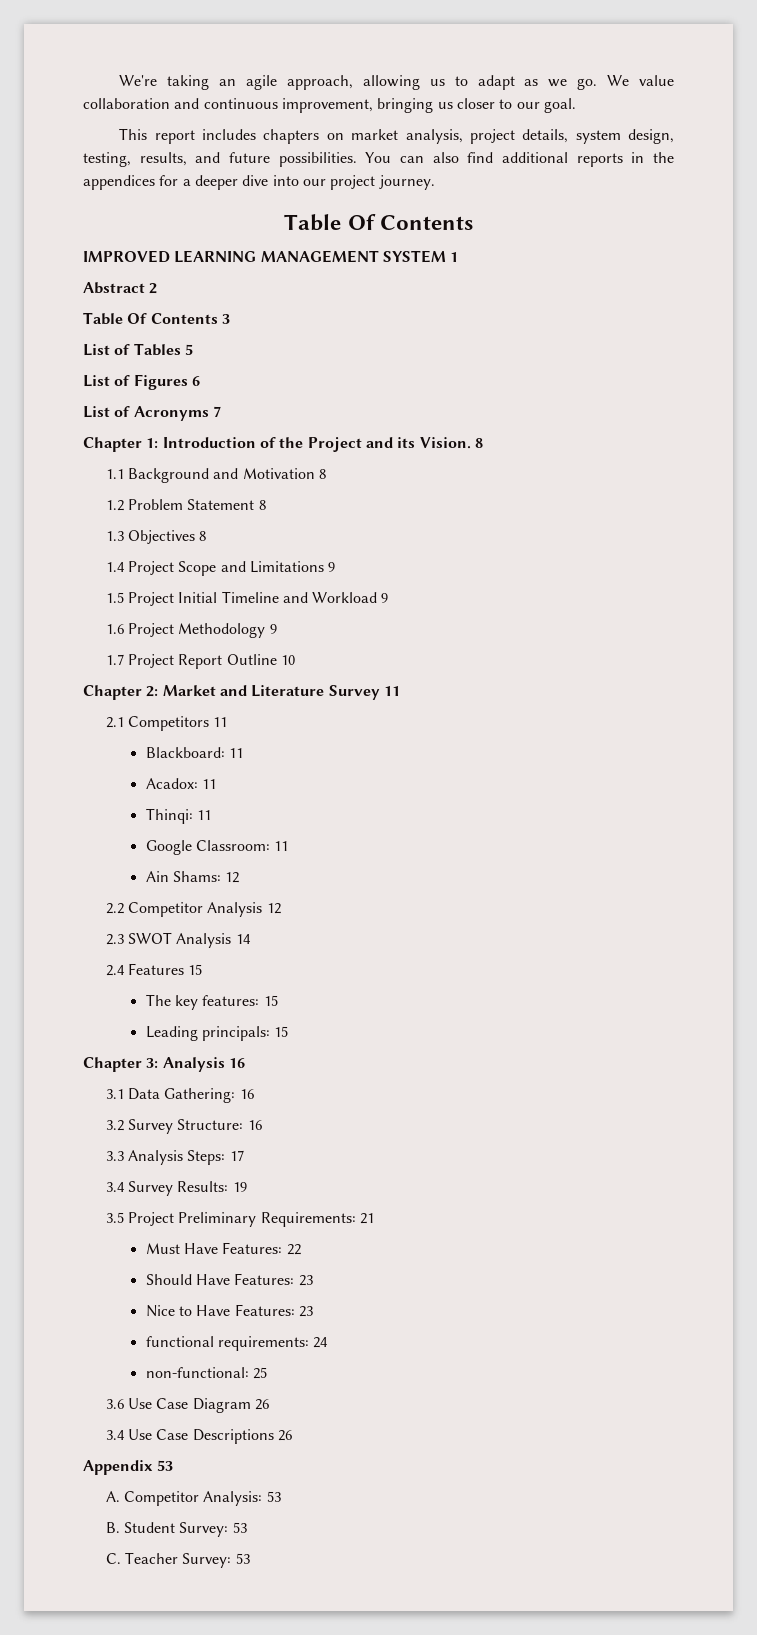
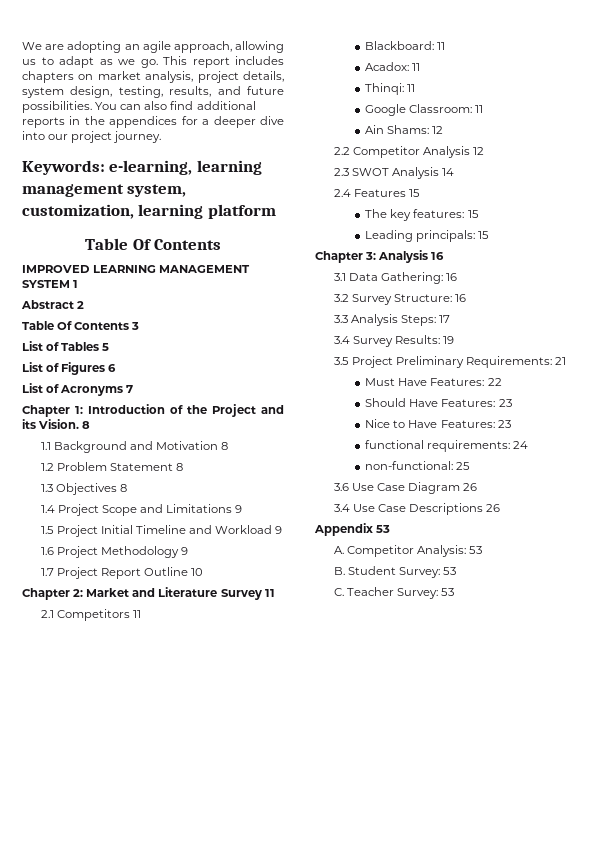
[119,75,210,90] We're taking -> [22,41,122,53] We are adopting
[607,75,674,86] [83,98,576,113] We value collaboration and continuous improvement, bringing us closer to our goal. // -> (158, 63) none
(435, 182) none -> [22,160,262,175] [22,184,187,197] [22,204,276,219] // Keywords: e-learning, learning management system, customization, learning platform

